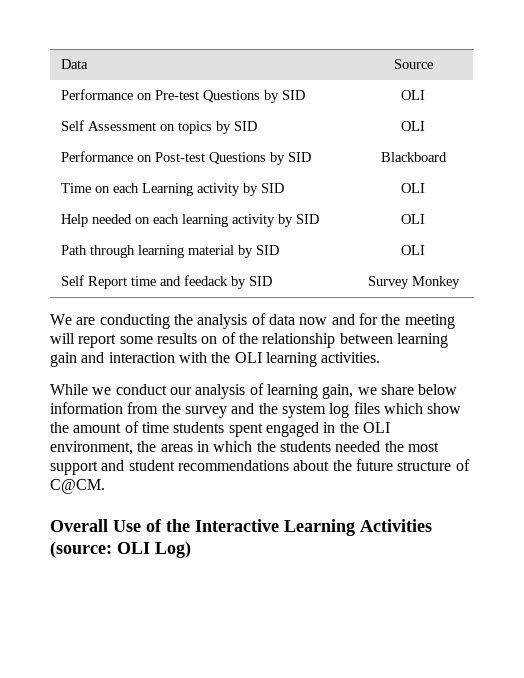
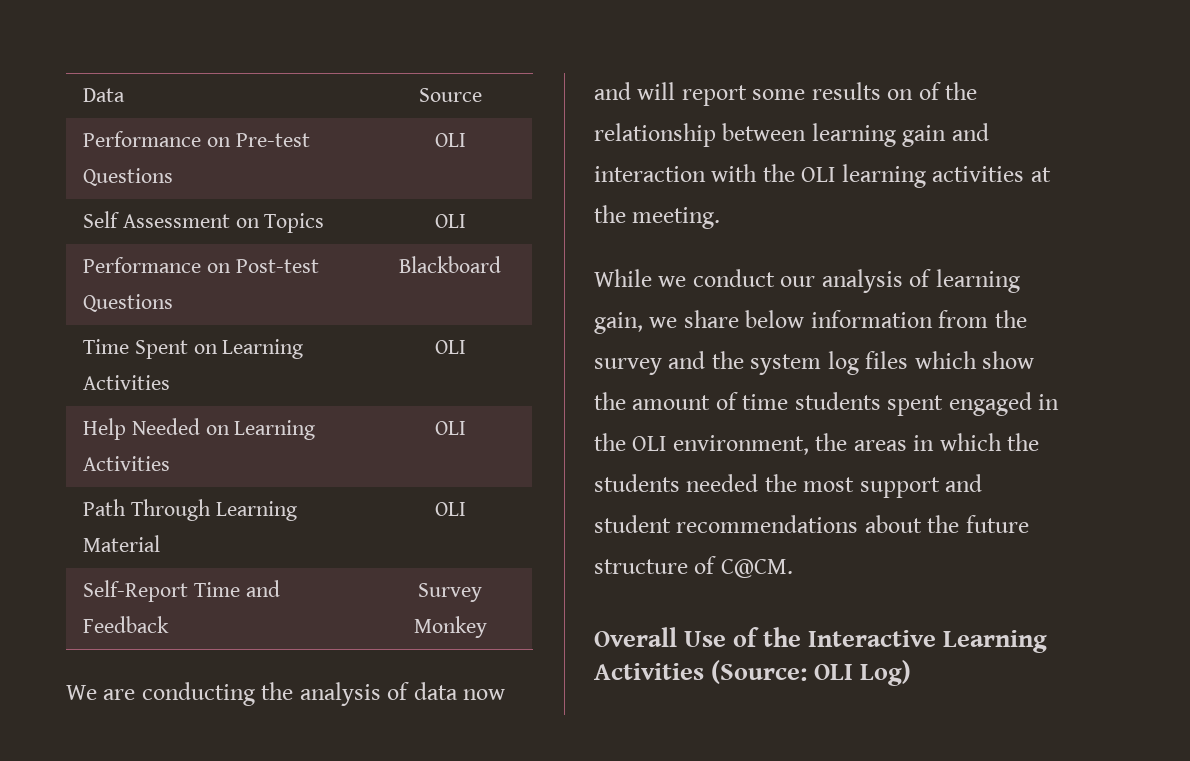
[264,90,306,103] by SID -> (174, 177) none
[178,121,258,134] topics by SID -> [264,213,325,233] Topics
[270,152,312,165] by SID -> (174, 303) none
[95,183,285,196] [401,183,425,193] [61,214,320,227] [401,214,425,224] [61,245,280,258] [401,245,425,255] [61,275,273,289] on each Learning activity by SID | OLI // Help needed on each learning activity by SID | OLI // Path through learning material by SID | OLI // Self Report time and feedack by SID -> [134,339,304,359] [83,375,171,390] [434,340,466,354] [83,418,316,440] [83,456,171,471] [434,421,466,435] [83,499,297,521] [83,535,161,552] [434,502,466,516] [83,580,280,602] [83,616,170,633] Spent on Learning Activities | OLI // Help Needed on Learning Activities | OLI // Path Through Learning Material | OLI // Self-Report Time and Feedback
[358,313,455,329] for the meeting -> (631, 91) none
[321,352,381,363] activities. -> [932,166,1051,182] [594,205,721,229] activities at the meeting.
[50,541,112,558] (source: -> [711,660,808,684] (Source:

